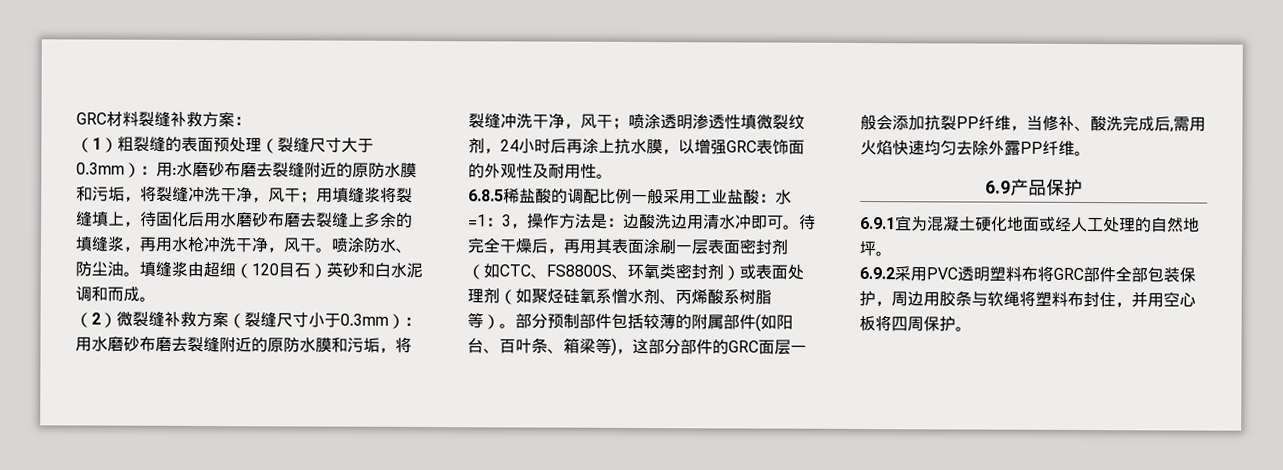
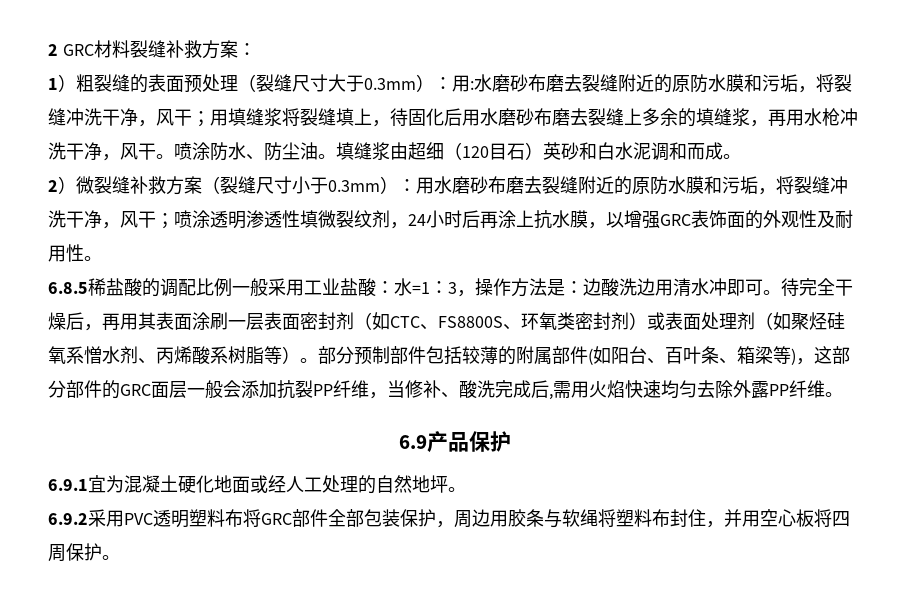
(76, 118) none -> [48,44,58,56] 2
[76,137,93,153] （ -> (256, 49) none
[75,312,92,328] （ -> (741, 156) none

